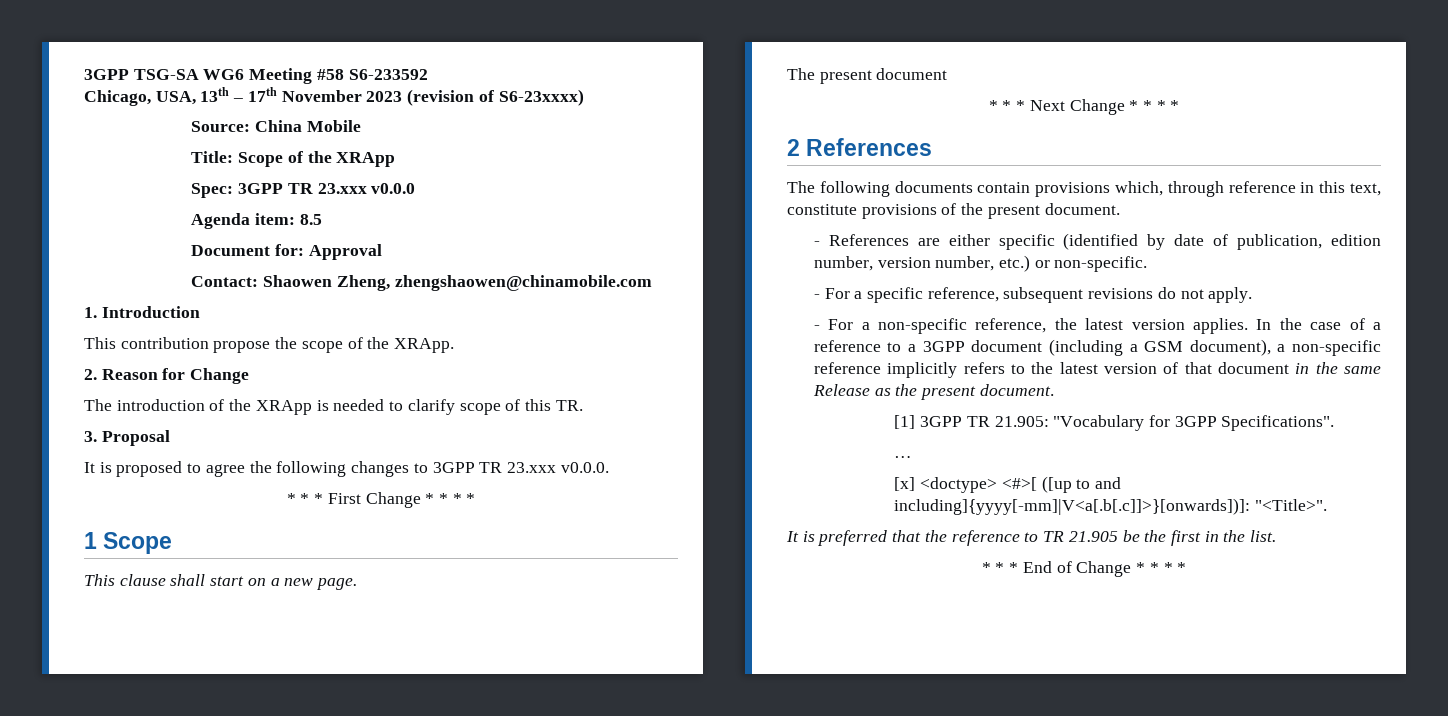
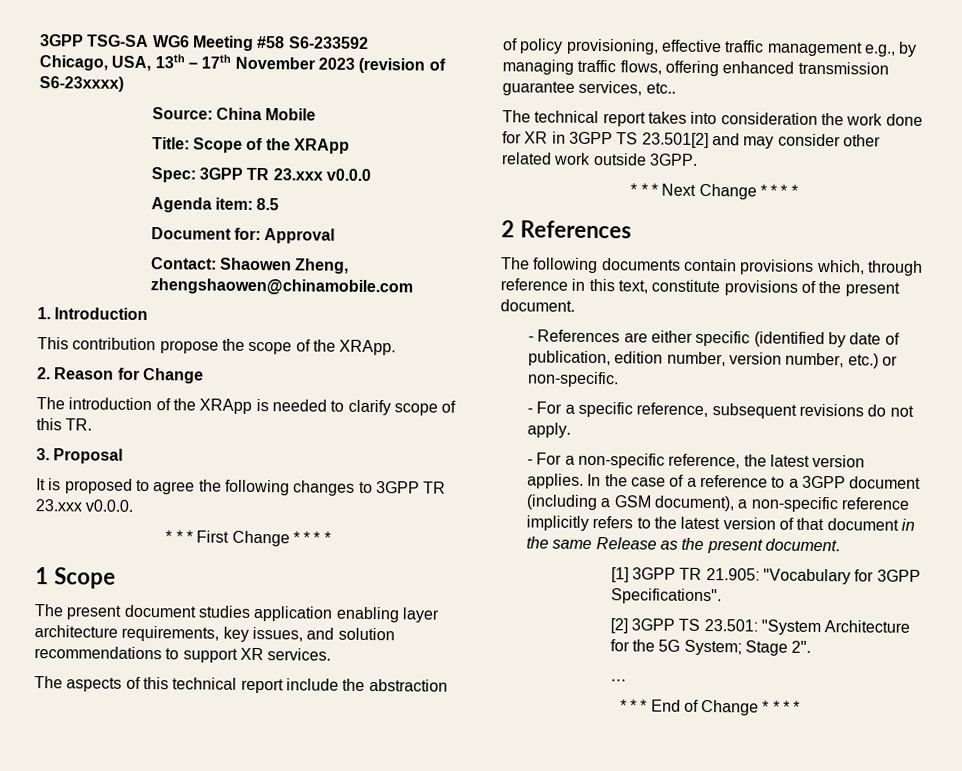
[84,574,358,590] [787,68,948,84] This clause shall start on a new page. // The present document -> [34,604,440,623] [34,625,395,642] [34,646,332,663] [34,676,448,694] [502,38,918,57] [502,59,889,77] [502,80,676,96] [502,110,923,127] [502,131,881,149] [501,152,698,166] The present document studies application enabling layer architecture requirements, key issues, and solution recommendations to support XR services. // The aspects of this technical report include the abstraction of policy provisioning, effective traffic management e.g., by managing traffic flows, offering enhanced transmission guarantee services, etc.. // The technical report takes into consideration the work done for XR in 3GPP TS 23.501[2] and may consider other related work outside 3GPP.
[894,456,913,458] [894,476,1121,493] [894,498,1328,515] [786,530,1277,546] … // [x] <doctype> <#>[ ([up to and including]{yyyy[-mm]|V<a[.b[.c]]>}[onwards])]: "<Title>". // It is preferred that the reference to TR 21.905 be the first in the list. -> [609,618,911,636] [609,639,812,656] [609,679,627,682] [2] 3GPP TS 23.501: "System Architecture for the 5G System; Stage 2". // …

